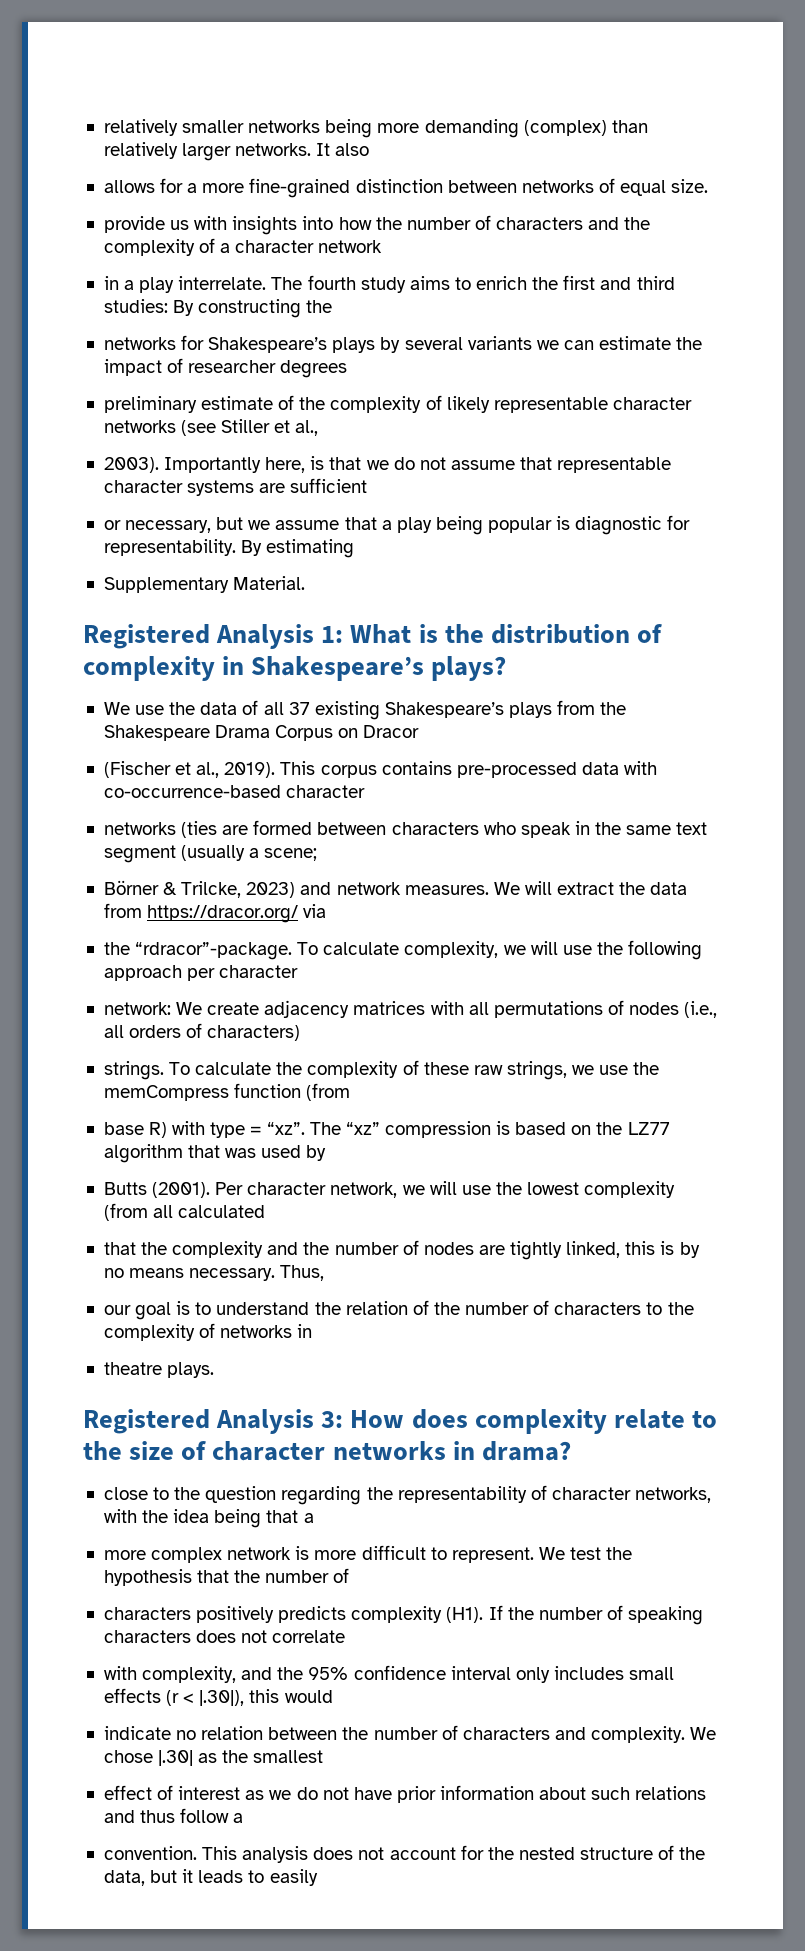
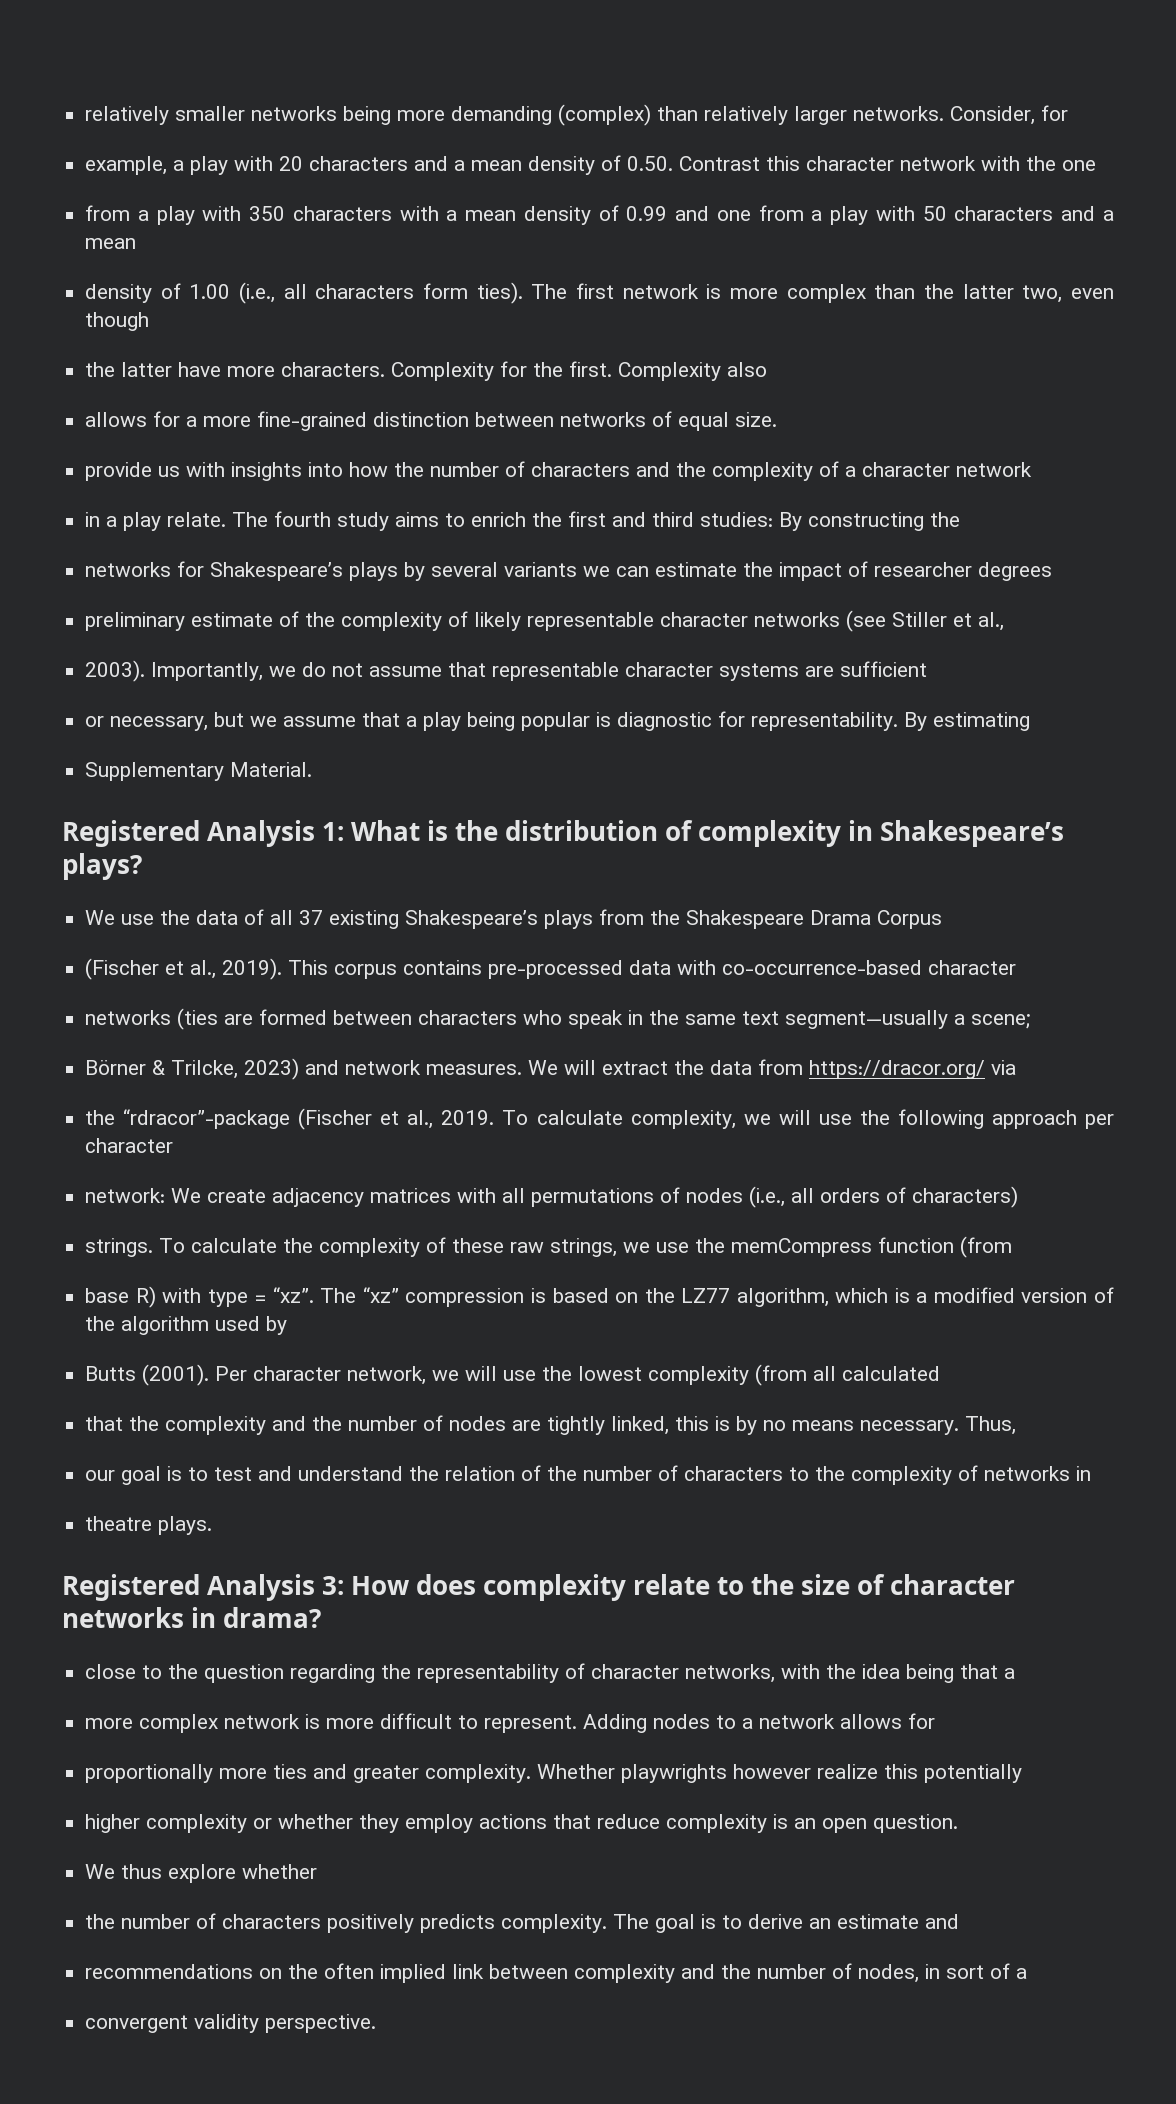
[316,143,331,156] It -> [950,105,1069,125] [85,155,1097,175] [85,205,1114,225] [85,238,137,249] [85,282,1115,304] [85,312,150,331] [85,361,722,381] Consider, for // example, a play with 20 characters and a mean density of 0.50. Contrast this character network with the one // from a play with 350 characters with a mean density of 0.99 and one from a play with 50 characters and a mean // density of 1.00 (i.e., all characters form ties). The first network is more complex than the latter two, even though // the latter have more characters. Complexity for the first. Complexity
[178,276,267,290] interrelate. -> [167,512,227,527] relate.
[164,456,362,473] Importantly here, is that -> [151,662,264,681] Importantly,
[338,725,420,738] on Dracor -> (943, 919) none
[103,845,246,863] segment (usually -> [785,1010,949,1029] segment—usually
[135,942,293,960] “rdracor”-package. -> [123,1108,495,1130] “rdracor”-package (Fischer et al., 2019.
[103,1144,257,1163] algorithm that was -> [736,1287,1114,1307] [85,1316,210,1335] algorithm, which is a modified version of the algorithm
(212, 1308) none -> [214,1466,293,1481] test and
[538,1547,633,1560] [103,1568,350,1586] [103,1605,704,1625] [103,1630,346,1643] [103,1665,675,1683] [103,1688,333,1706] [103,1725,717,1743] [103,1750,324,1766] [103,1785,707,1803] [103,1808,244,1823] [103,1845,706,1863] [103,1869,318,1886] We test the hypothesis that the number of // characters positively predicts complexity (H1). If the number of speaking characters does not correlate // with complexity, and the 95% confidence interval only includes small effects (r < |.30|), this would // indicate no relation between the number of characters and complexity. We chose |.30| as the smallest // effect of interest as we do not have prior information about such relations and thus follow a // convention. This analysis does not account for the nested structure of the data, but it leads to easily -> [583,1713,936,1733] [85,1764,1023,1783] [85,1814,959,1833] [85,1864,318,1883] [85,1913,960,1933] [85,1963,1028,1983] [85,2014,377,2033] Adding nodes to a network allows for // proportionally more ties and greater complexity. Whether playwrights however realize this potentially // higher complexity or whether they employ actions that reduce complexity is an open question. // We thus explore whether // the number of characters positively predicts complexity. The goal is to derive an estimate and // recommendations on the often implied link between complexity and the number of nodes, in sort of a // convergent validity perspective.

